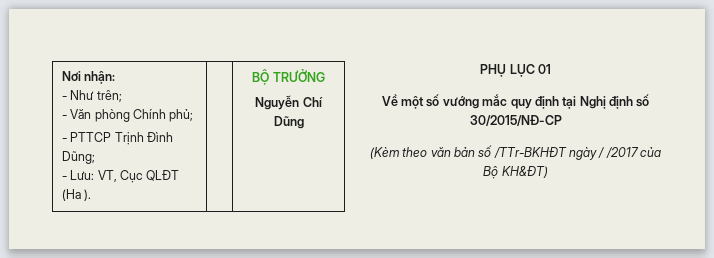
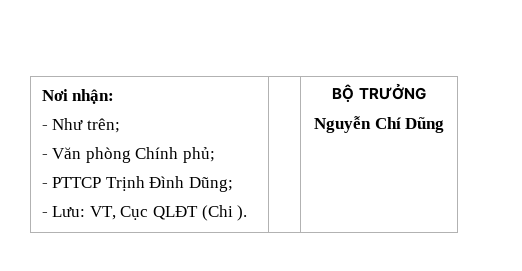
[61,189,81,201] (Ha -> [201,205,233,221] (Chi
[480,64,551,77] [381,94,650,109] [469,115,562,126] [369,145,662,160] [483,166,548,179] // PHỤ LỤC 01 // Về một số vướng mắc quy định tại Nghị định số 30/2015/NĐ-CP // (Kèm theo văn bản số /TTr-BKHĐT ngày / /2017 của Bộ KH&ĐT) -> (445, 125) none

